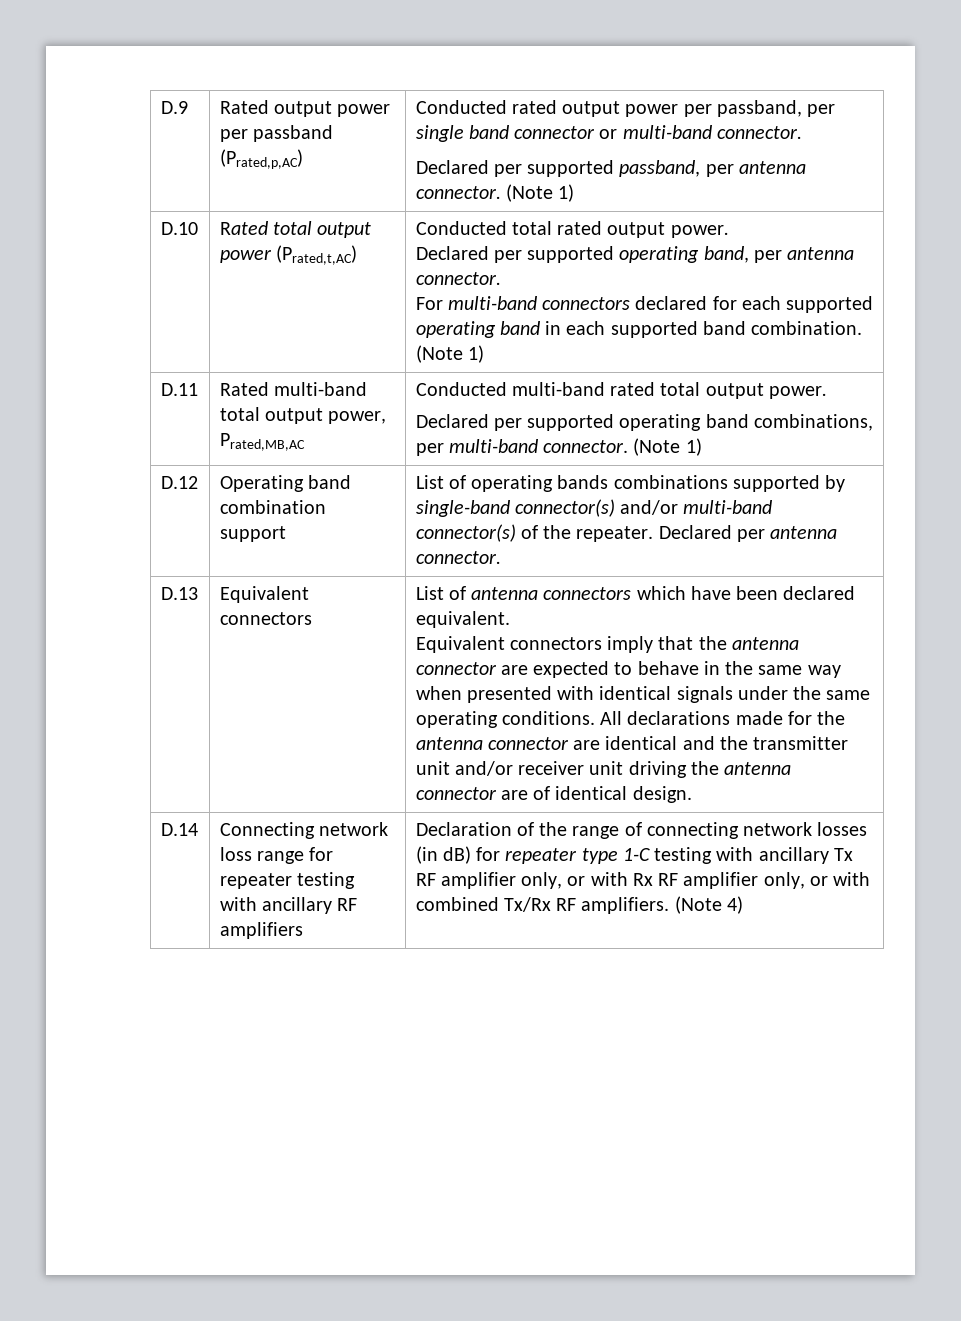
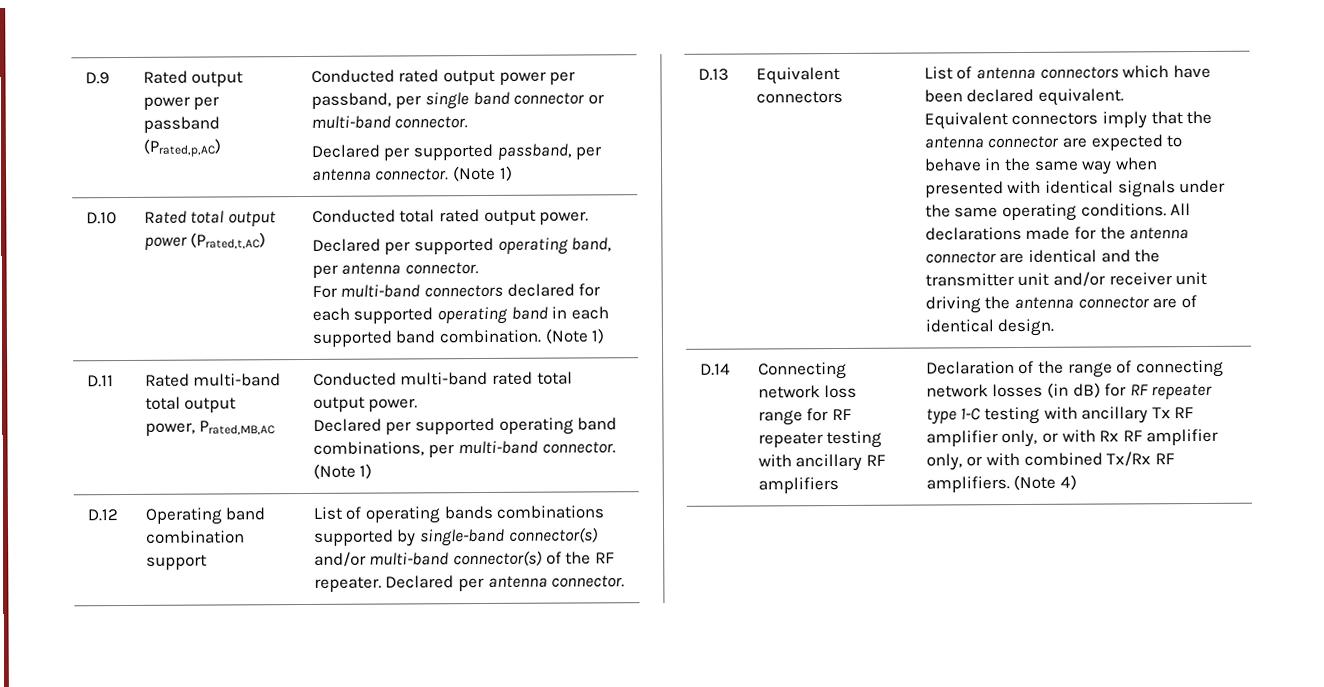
(572, 532) none -> [594,552,615,564] RF
(334, 854) none -> [831,408,852,421] RF
(501, 854) none -> [1129,384,1149,396] RF

